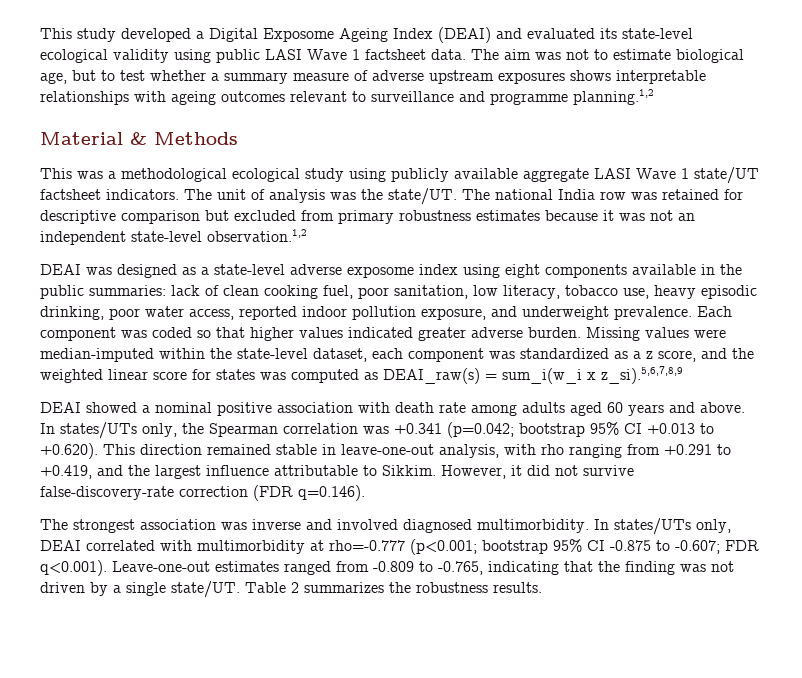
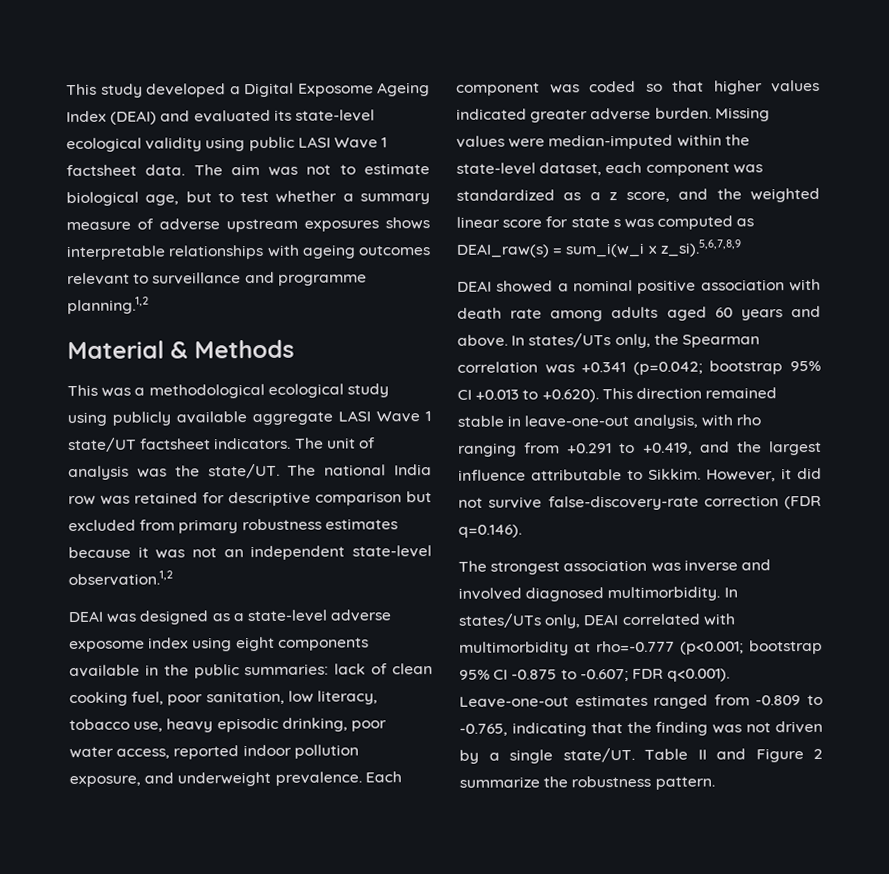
[216,369,255,380] states -> [570,217,621,228] state s
[291,582,384,593] 2 summarizes -> [697,748,823,763] [459,776,540,788] II and Figure 2 summarize
[493,582,542,593] results. -> [654,776,715,790] pattern.

